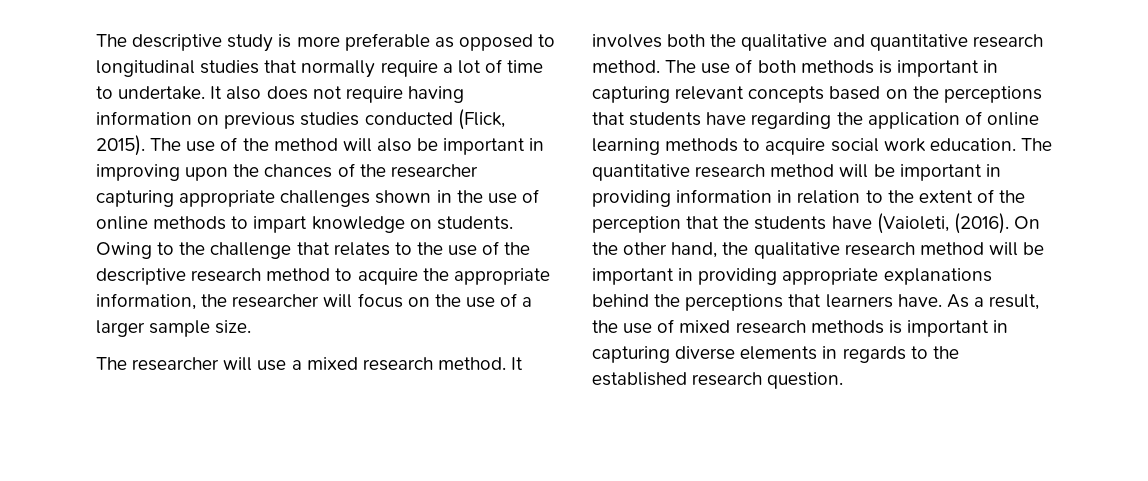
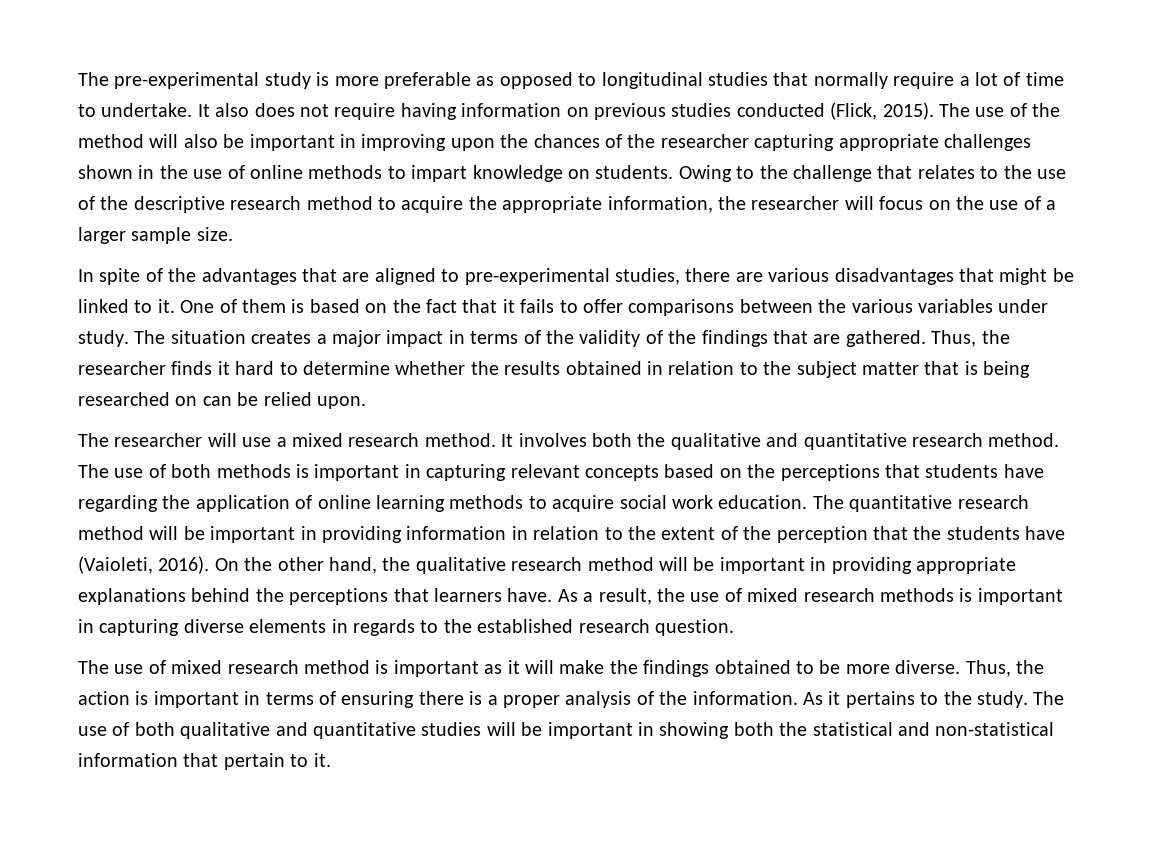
[96,34,223,51] The descriptive -> [78,72,260,89] The pre-experimental
(252, 327) none -> [78,268,1074,285] [78,299,1049,316] [78,330,1010,347] [78,361,1031,378] [78,392,366,409] // In spite of the advantages that are aligned to pre-experimental studies, there are various disadvantages that might be linked to it. One of them is based on the fact that it fails to offer comparisons between the various variables under study. The situation creates a major impact in terms of the validity of the findings that are gathered. Thus, the researcher finds it hard to determine whether the results obtained in relation to the subject matter that is being researched on can be relied upon.
[953,213,1009,234] (2016). -> [158,556,210,574] 2016).
(844, 380) none -> [78,660,1044,677] [78,691,1065,708] [78,722,1055,739] [78,753,331,770] // The use of mixed research method is important as it will make the findings obtained to be more diverse. Thus, the action is important in terms of ensuring there is a proper analysis of the information. As it pertains to the study. The use of both qualitative and quantitative studies will be important in showing both the statistical and non-statistical information that pertain to it.

